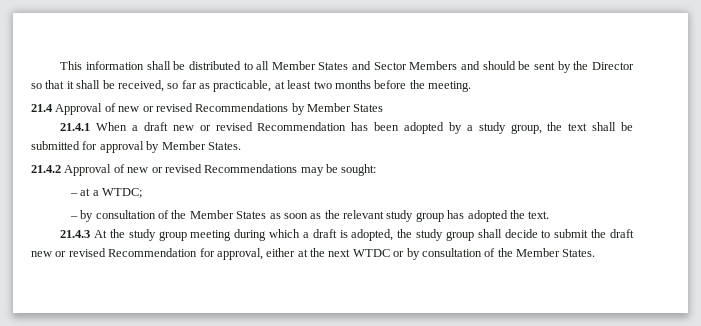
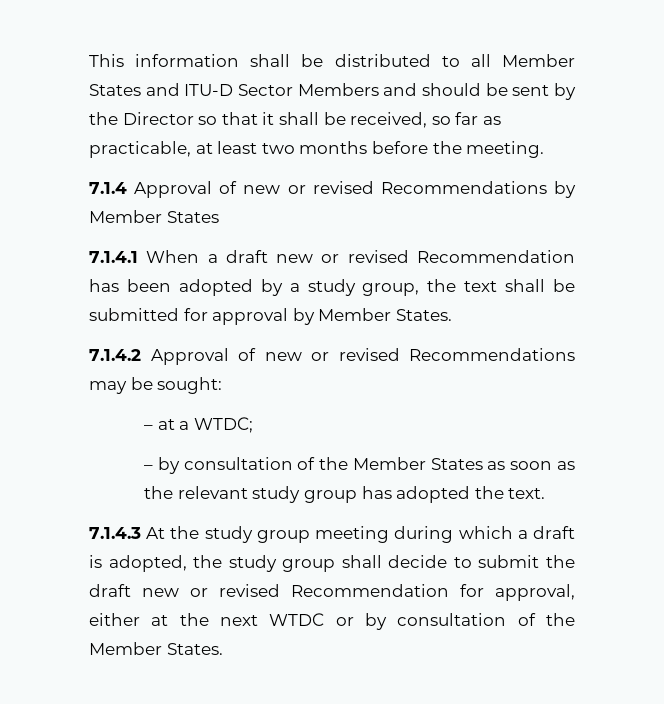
(372, 65) none -> [184,84,234,96] ITU-D
[31,104,53,112] 21.4 -> [89,182,127,194] 7.1.4
[60,123,91,131] 21.4.1 -> [89,251,138,263] 7.1.4.1
[31,165,61,173] 21.4.2 -> [89,349,141,361] 7.1.4.2
[60,230,91,238] 21.4.3 -> [89,527,141,539] 7.1.4.3

